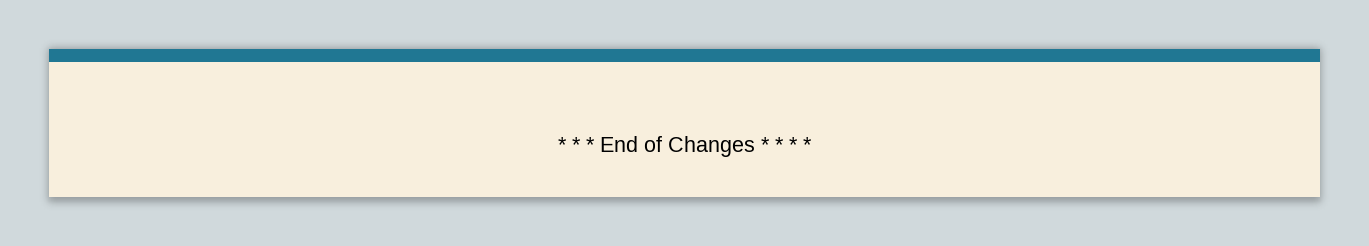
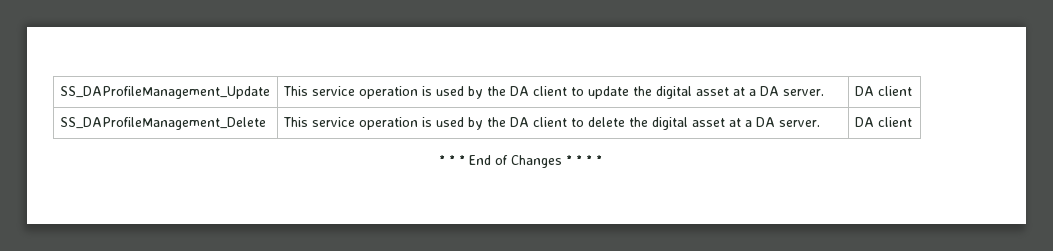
(558, 144) none -> [59,86,270,99] [282,86,824,99] [854,86,912,96] [59,117,266,130] [282,117,820,130] [854,117,912,127] SS_DAProfileManagement_Update | This service operation is used by the DA client to update the digital asset at a DA server. | DA client // SS_DAProfileManagement_Delete | This service operation is used by the DA client to delete the digital asset at a DA server. | DA client //

